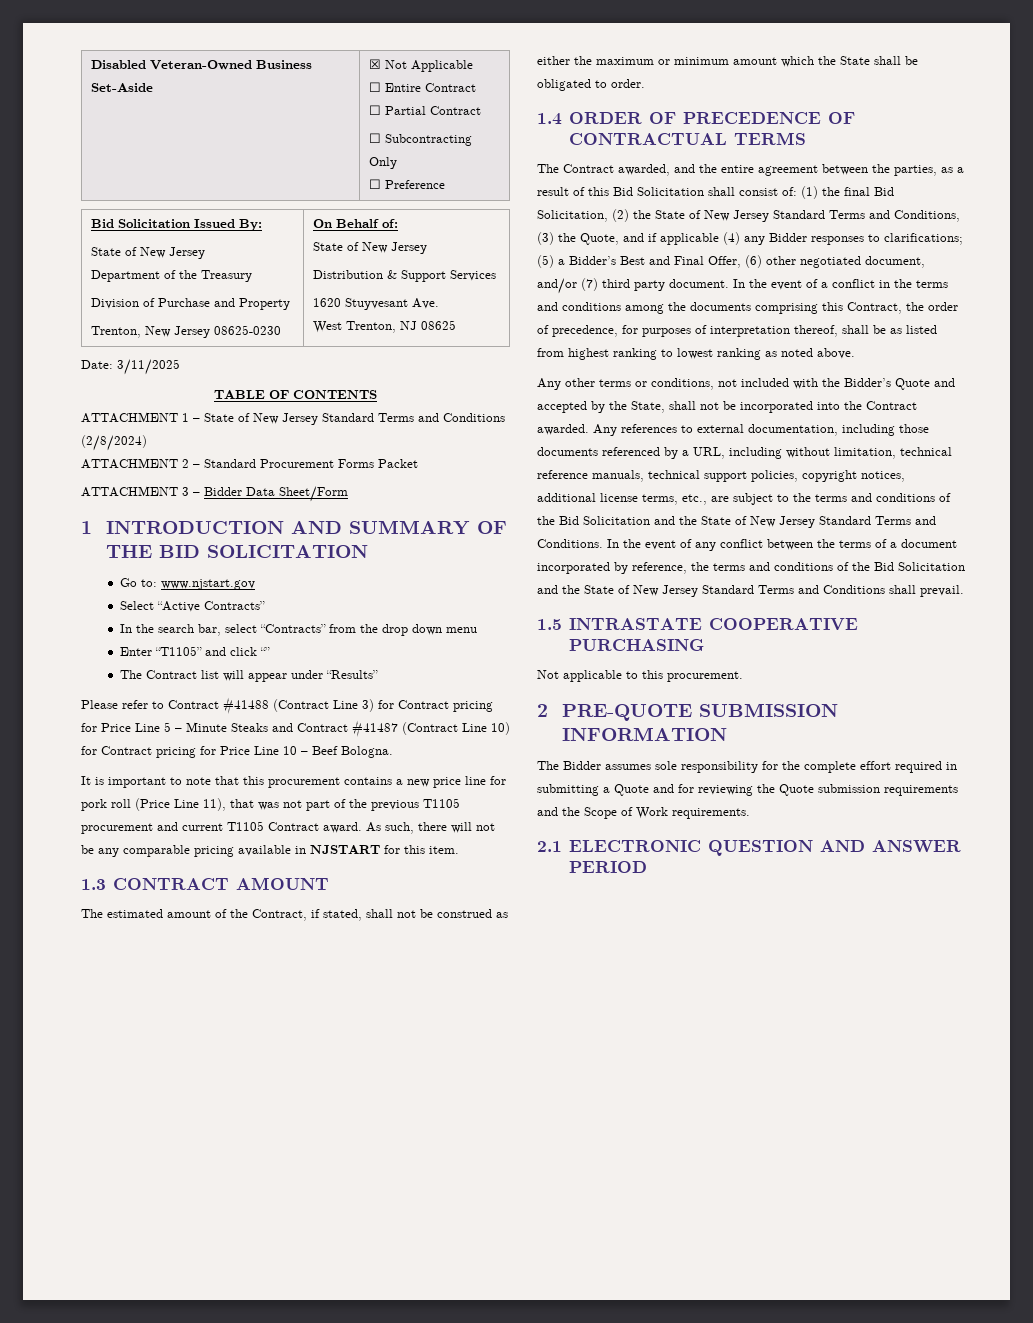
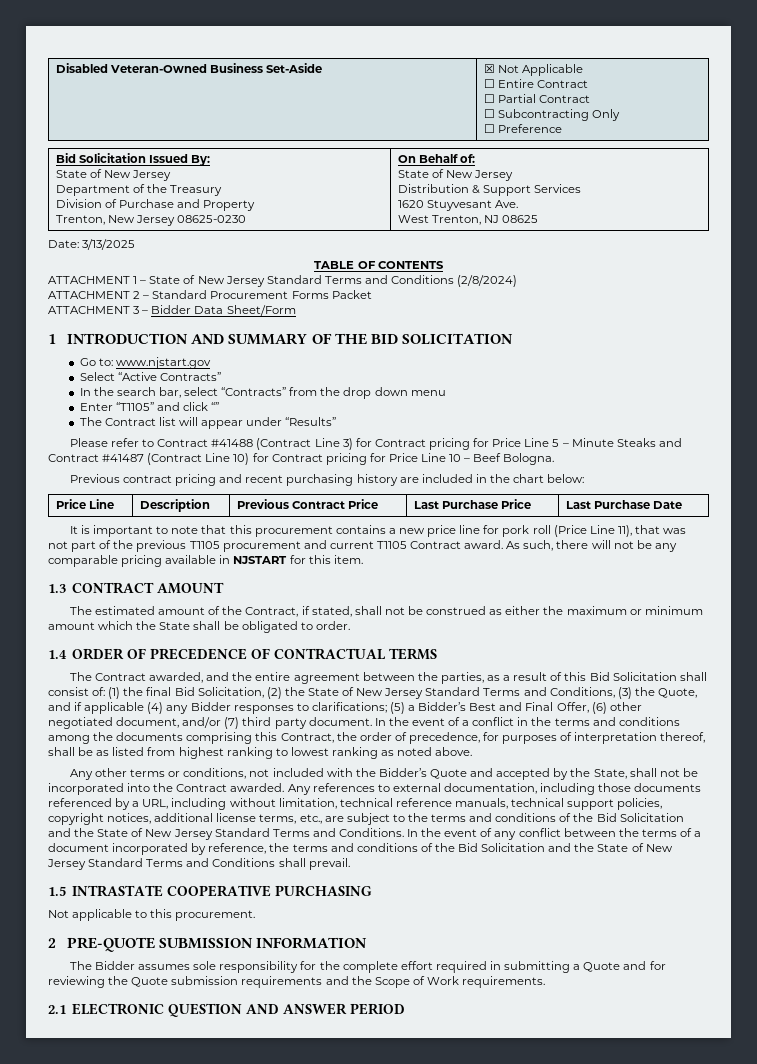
[117,359,180,375] 3/11/2025 -> [82,239,136,250] 3/13/2025
(393, 752) none -> [69,474,585,486] [56,499,115,509] [140,499,211,512] [237,499,379,509] [414,499,532,509] [566,500,683,509] // Previous contract pricing and recent purchasing history are included in the chart below: // Price Line | Description | Previous Contract Price | Last Purchase Price | Last Purchase Date

